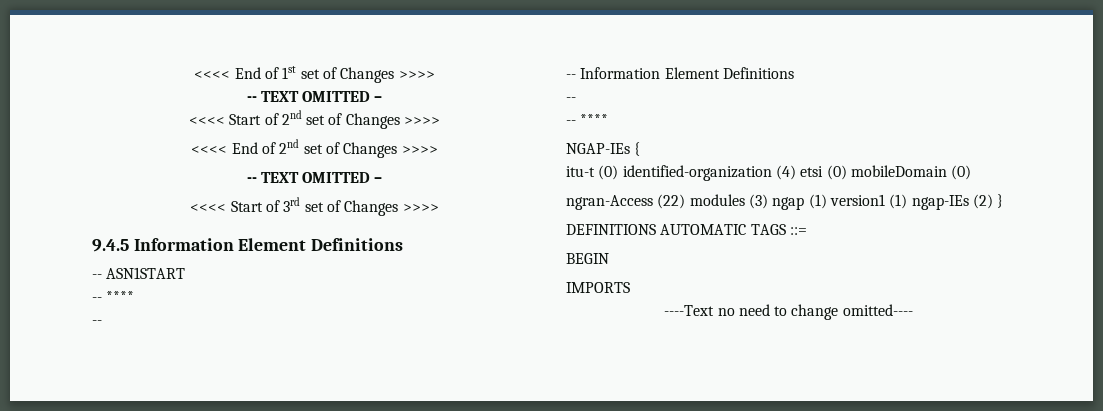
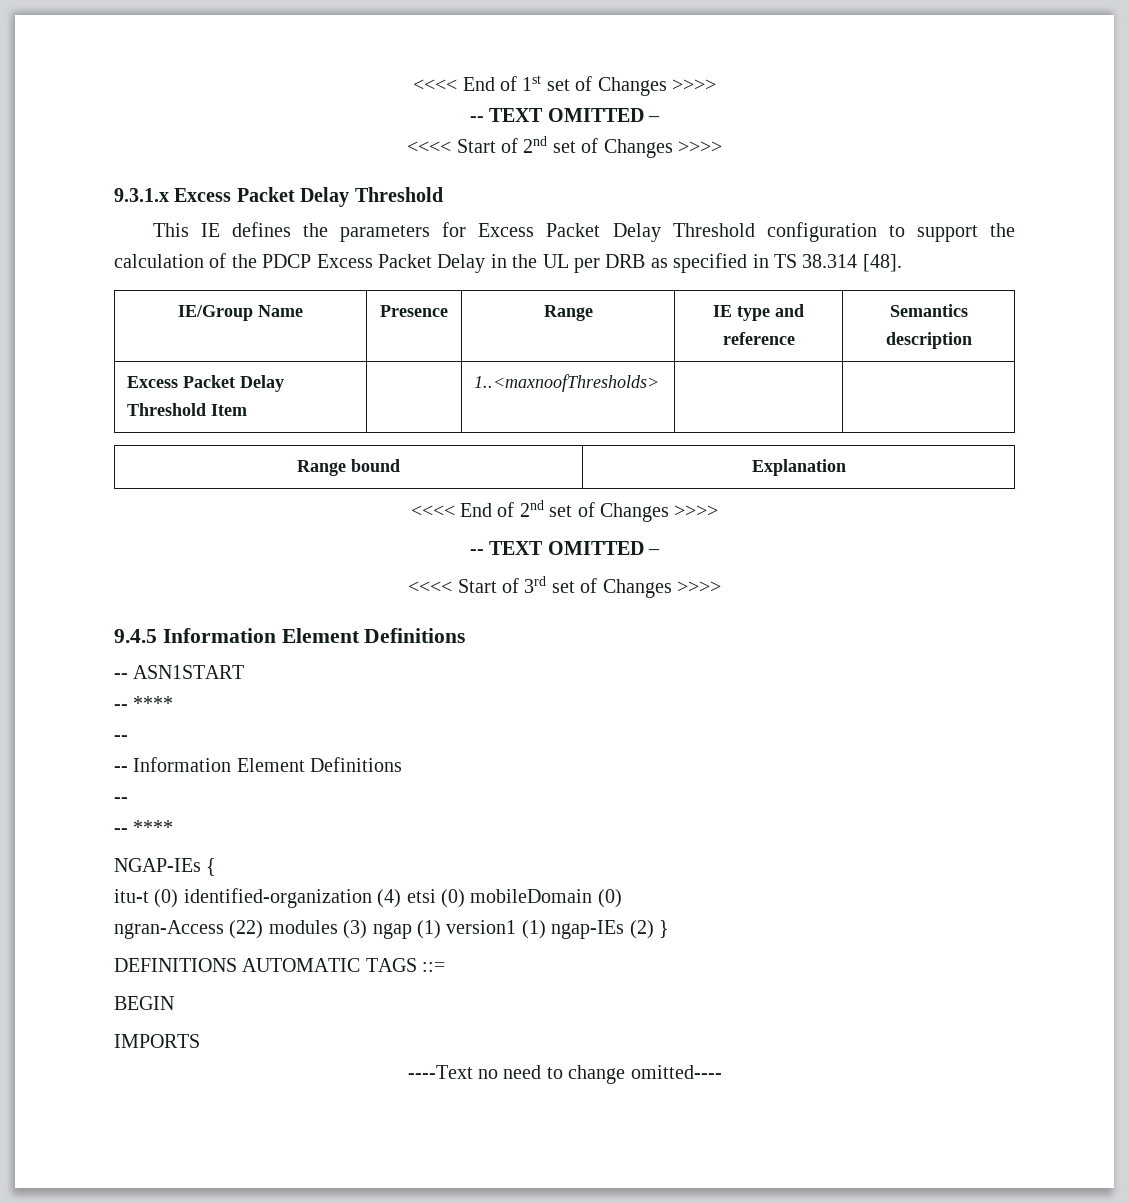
(441, 121) none -> [114,187,443,207] [152,222,1015,242] [114,253,902,273] [178,305,303,321] [380,305,448,317] [543,305,593,321] [713,304,804,321] [722,332,795,345] [889,304,968,317] [885,332,972,349] [127,375,285,392] [127,403,248,416] [474,374,660,392] [297,459,400,476] [751,459,846,476] // 9.3.1.x Excess Packet Delay Threshold // This IE defines the parameters for Excess Packet Delay Threshold configuration to support the calculation of the PDCP Excess Packet Delay in the UL per DRB as specified in TS 38.314 [48]. // IE/Group Name | Presence | Range | IE type and reference | Semantics description // Excess Packet Delay Threshold Item | | 1..<maxnoofThresholds> | | // Range bound | Explanation

